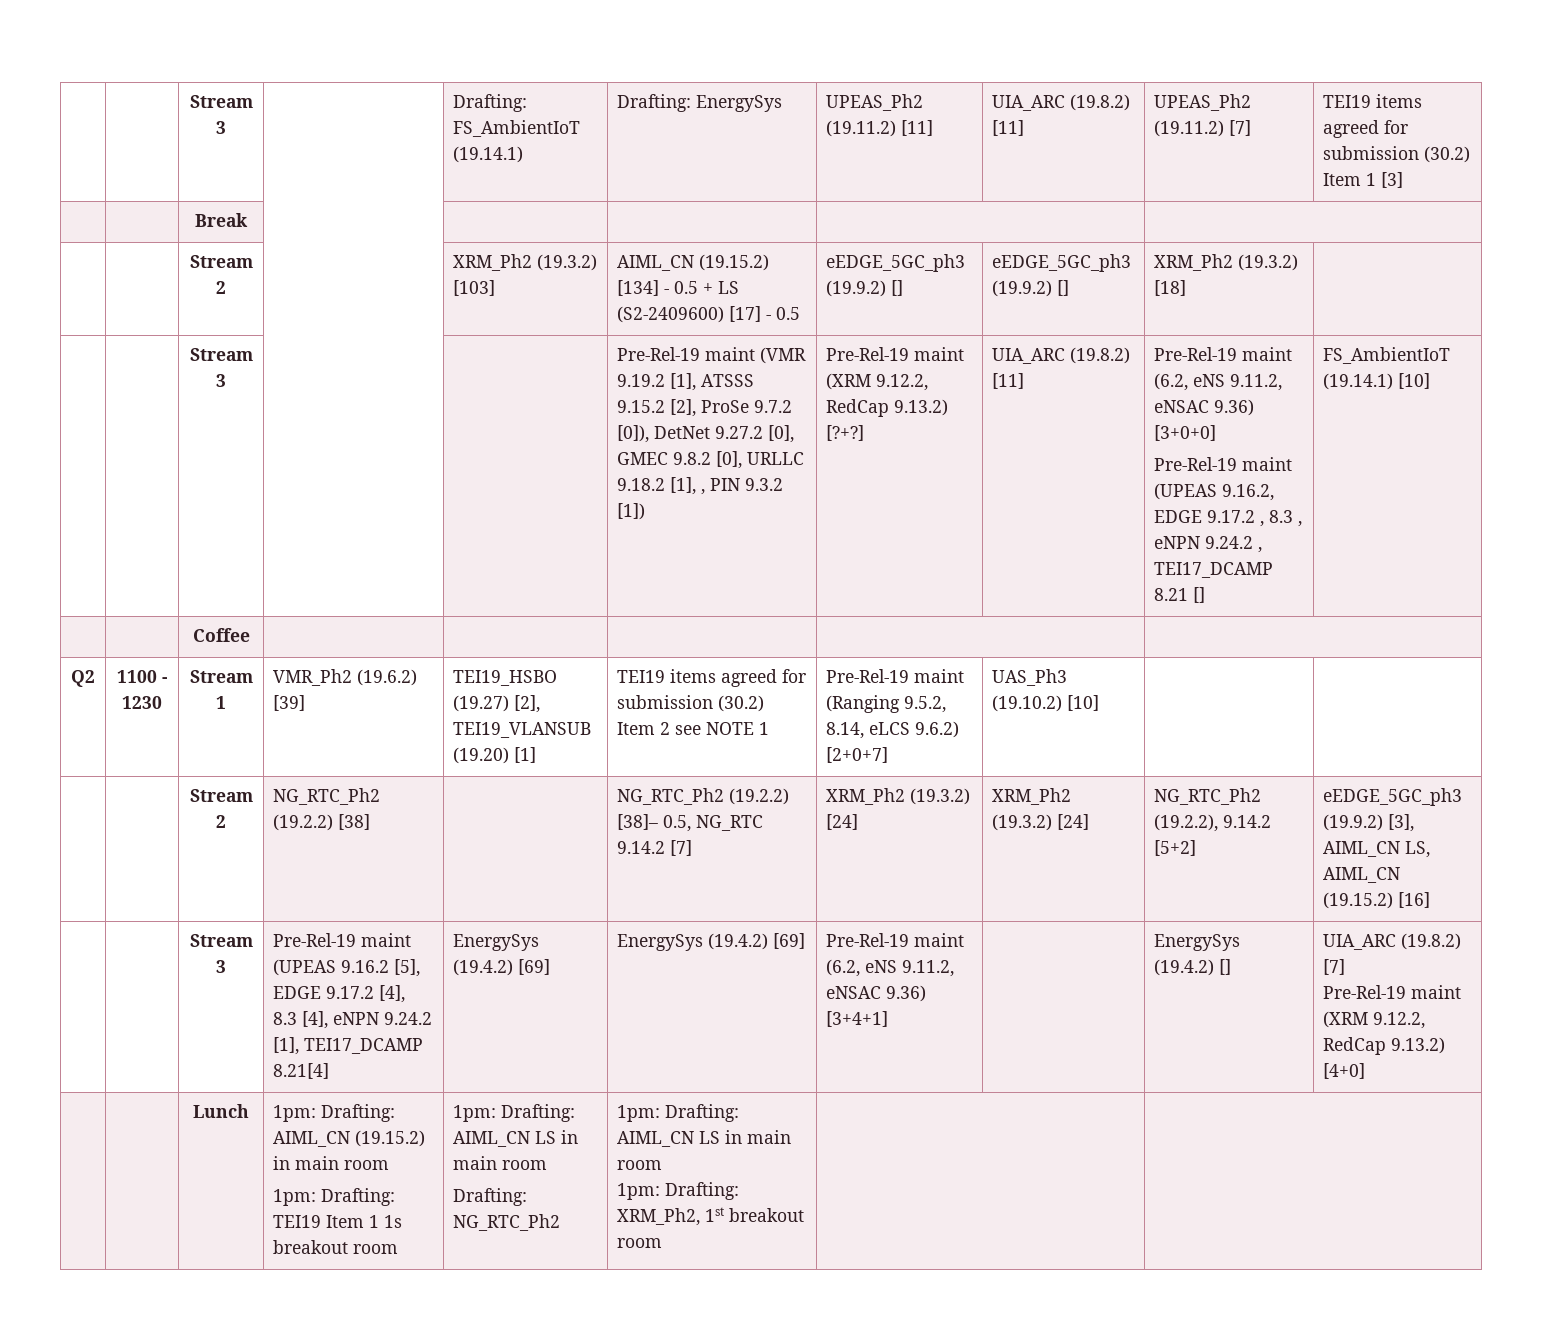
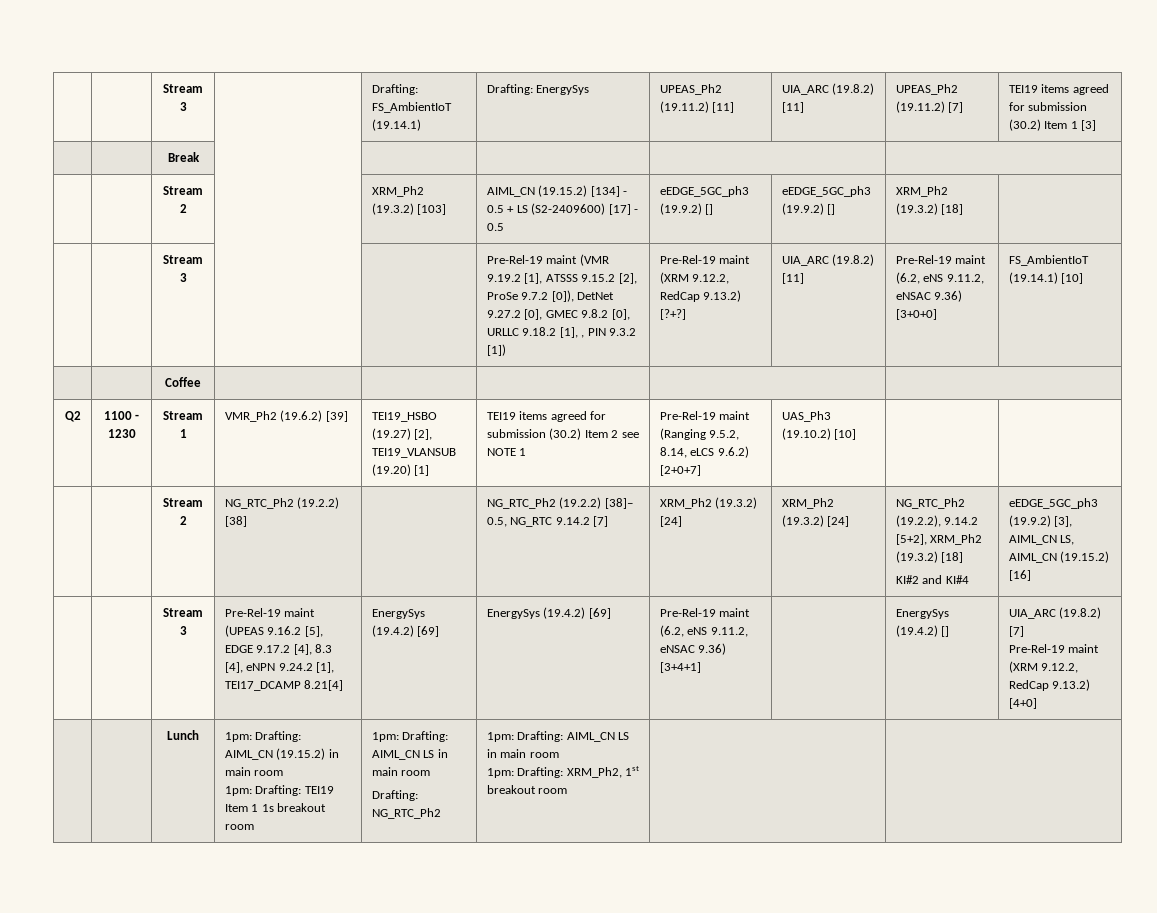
[1154,457,1293,471] [1154,483,1275,501] [1154,510,1303,527] [1154,536,1263,553] [1154,562,1274,578] [1154,587,1206,603] // Pre-Rel-19 maint (UPEAS 9.16.2, EDGE 9.17.2 , 8.3 , eNPN 9.24.2 , TEI17_DCAMP 8.21 [] -> (937, 314) none
[1154,840,1197,856] [5+2] -> [895,534,983,545] [895,551,964,563] [895,575,969,584] [5+2], XRM_Ph2 (19.3.2) [18] // KI#2 and KI#4

